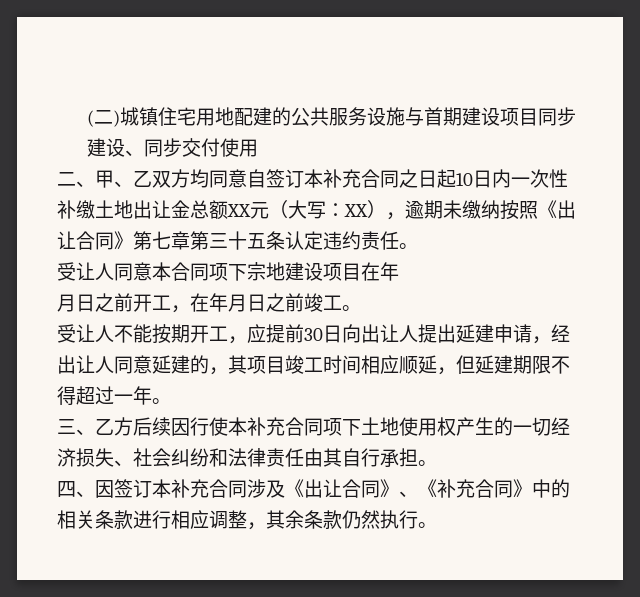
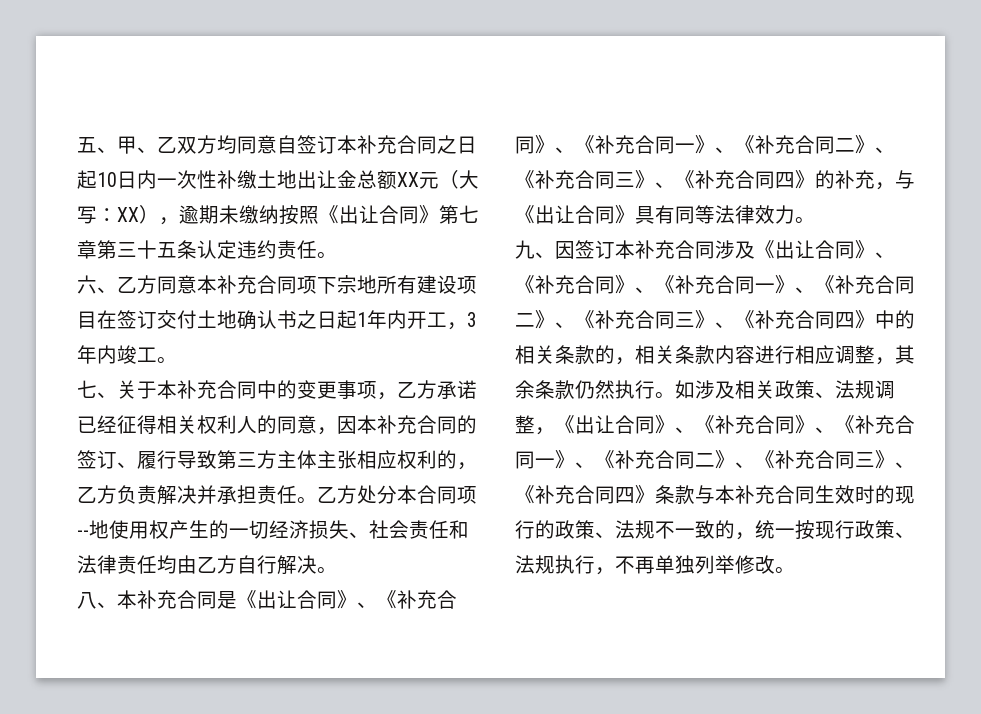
[86,107,576,127] [86,138,258,157] [57,172,76,186] (二)城镇住宅用地配建的公共服务设施与首期建设项目同步建设、同步交付使用 // 二 -> [77,137,97,153] 五
[57,262,399,281] [57,293,361,313] [57,324,570,344] [57,355,570,375] [57,386,171,405] [57,417,380,436] 受让人同意本合同项下宗地建设项目在年 // 月日之前开工，在年月日之前竣工。 // 受让人不能按期开工，应提前30日向出让人提出延建申请，经出让人同意延建的，其项目竣工时间相应顺延，但延建期限不得超过一年。 // 三、乙方后续因行使本补充合同项下土 -> [77,275,477,294] [77,310,477,330] [77,345,177,364] [77,380,477,400] [77,415,477,435] [77,450,477,470] [77,485,477,505] [77,530,89,537] 六、乙方同意本补充合同项下宗地所有建设项目在签订交付土地确认书之日起1年内开工，3年内竣工。 // 七、关于本补充合同中的变更事项，乙方承诺已经征得相关权利人的同意，因本补充合同的签订、履行导致第三方主体主张相应权利的，乙方负责解决并承担责任。乙方处分本合同项--
[171,448,209,467] 纠纷 -> [409,520,449,539] 责任
[304,448,437,467] [57,481,76,497] 由其自行承担。 // 四 -> [157,555,337,575] [77,590,457,609] [515,135,895,154] [515,170,915,190] [515,205,815,224] [515,240,535,259] 均由乙方自行解决。 // 八、本补充合同是《出让合同》、《补充合同》、《补充合同一》、《补充合同二》、《补充合同三》、《补充合同四》的补充，与《出让合同》具有同等法律效力。 // 九
[532,479,570,498] [57,510,133,529] 中的相关条款 -> [635,275,915,294] [515,310,915,329] [515,345,755,365] 、《补充合同一》、《补充合同二》、《补充合同三》、《补充合同四》中的相关条款的，相关条款内容
(437, 525) none -> [675,380,895,399] [515,415,915,435] [515,450,915,469] [515,485,915,504] [515,520,915,540] [515,555,795,575] 如涉及相关政策、法规调整，《出让合同》、《补充合同》、《补充合同一》、《补充合同二》、《补充合同三》、《补充合同四》条款与本补充合同生效时的现行的政策、法规不一致的，统一按现行政策、法规执行，不再单独列举修改。

